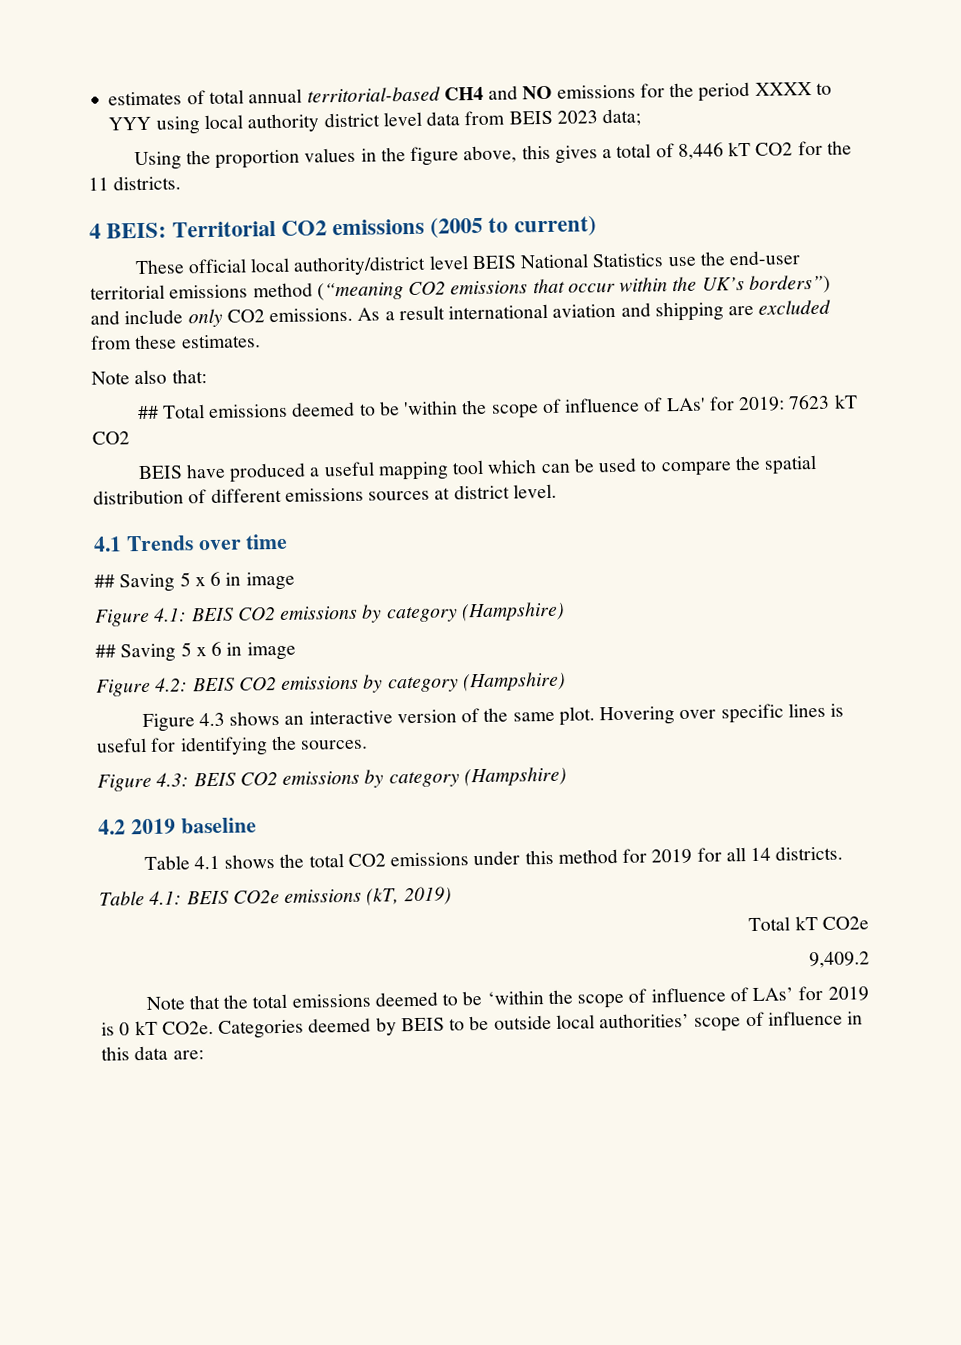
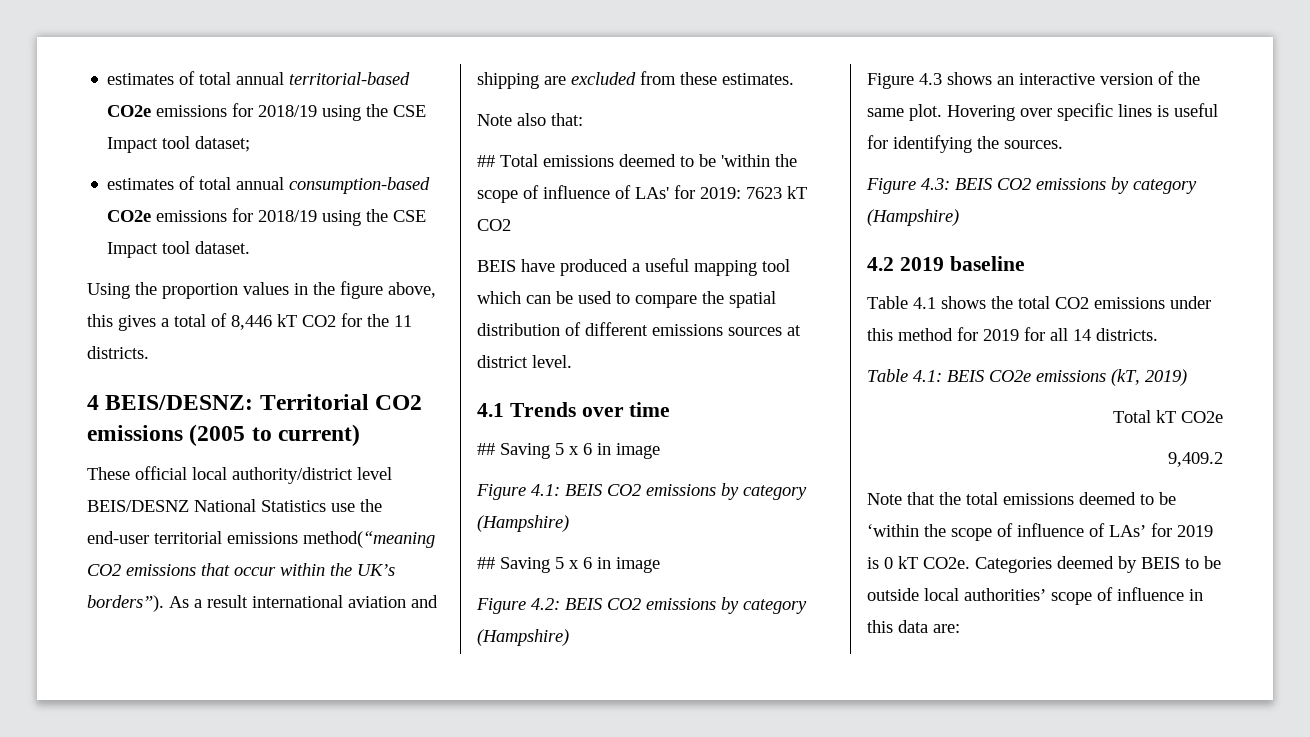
[443,81,832,102] [108,108,642,135] CH4 and NO emissions for the period XXXX to YYY using local authority district level data from BEIS 2023 data; -> [107,103,427,121] [107,136,251,153] [107,176,431,194] [107,208,427,226] [107,241,251,258] CO2e emissions for 2018/19 using the CSE Impact tool dataset; // estimates of total annual consumption-based CO2e emissions for 2018/19 using the CSE Impact tool dataset.
[106,222,168,239] BEIS: -> [105,395,254,410] BEIS/DESNZ:
[471,255,517,270] BEIS -> [87,500,189,512] BEIS/DESNZ
[252,282,404,301] method (“meaning -> [303,531,435,548] method(“meaning
[748,274,831,294] [90,307,354,328] borders”) and include only CO2 emissions. -> [87,595,164,612] borders”).

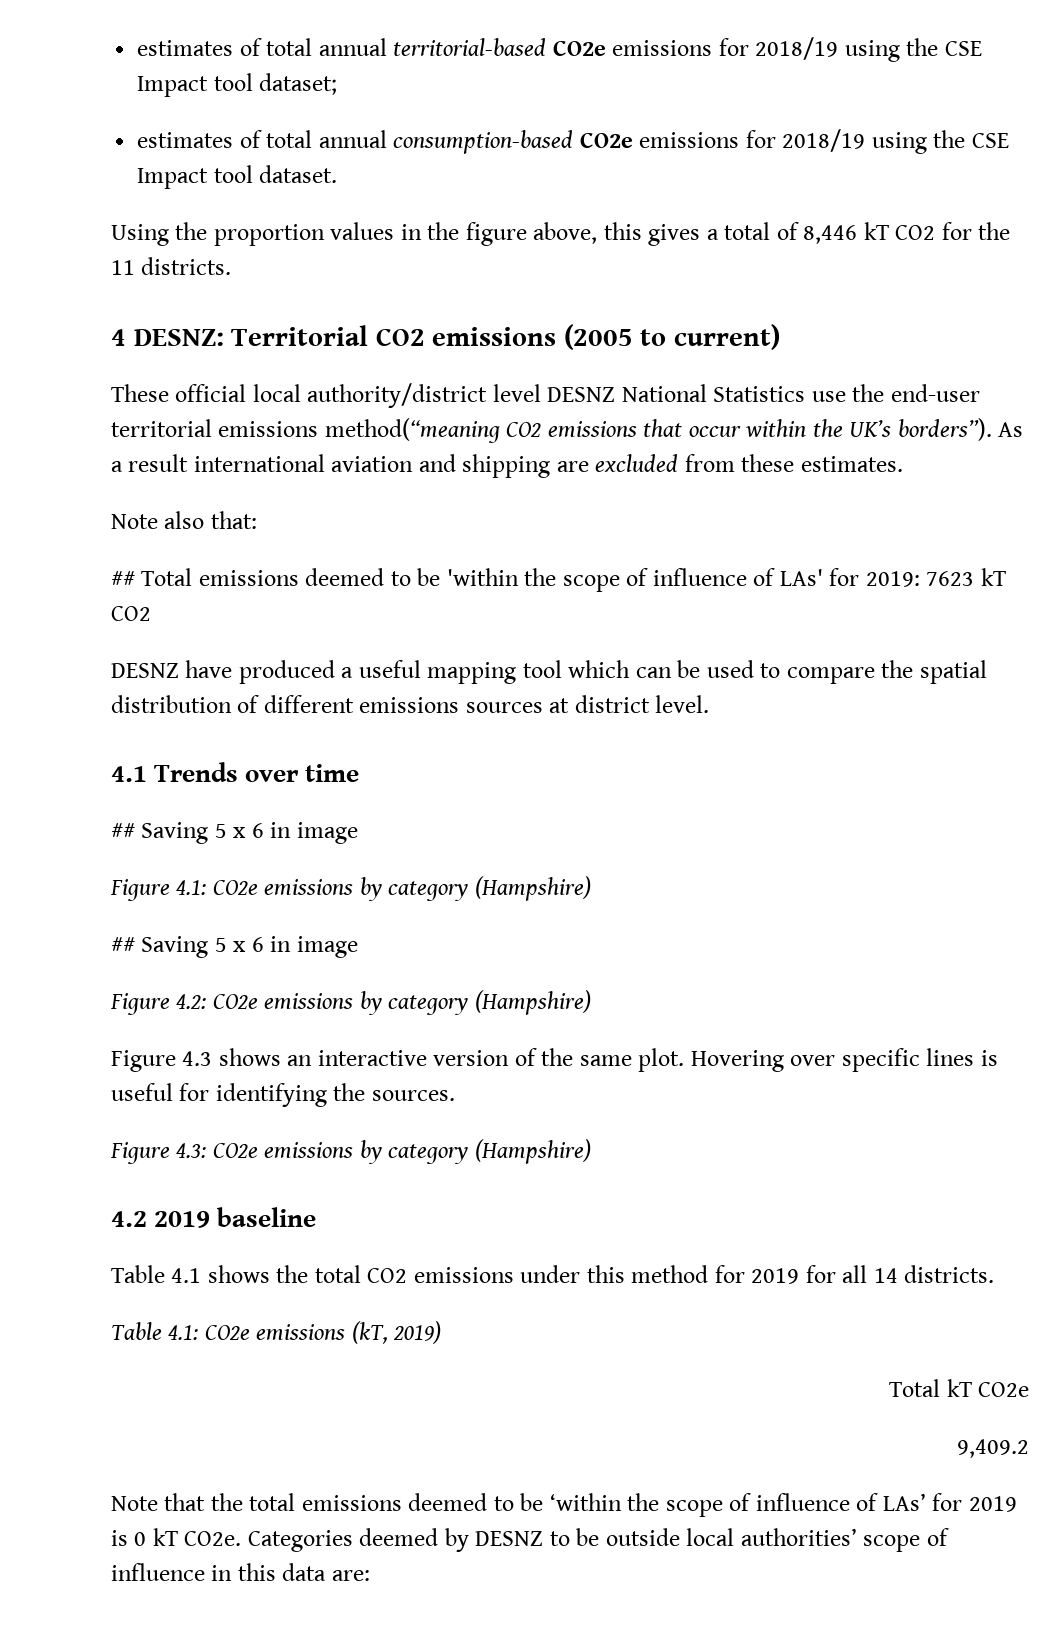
[105,395,254,410] BEIS/DESNZ: -> [133,329,224,346] DESNZ:
[87,500,189,512] BEIS/DESNZ -> [547,387,616,402] DESNZ
[477,260,516,272] BEIS -> [111,663,179,678] DESNZ
[565,484,641,496] BEIS CO2 -> [212,880,258,895] CO2e
[565,598,641,610] BEIS CO2 -> [212,994,258,1009] CO2e
[955,178,1031,190] BEIS CO2 -> [212,1143,258,1158] CO2e
[947,370,984,382] BEIS -> (199, 1332) none
[1141,557,1180,569] BEIS -> [475,1531,544,1546] DESNZ

